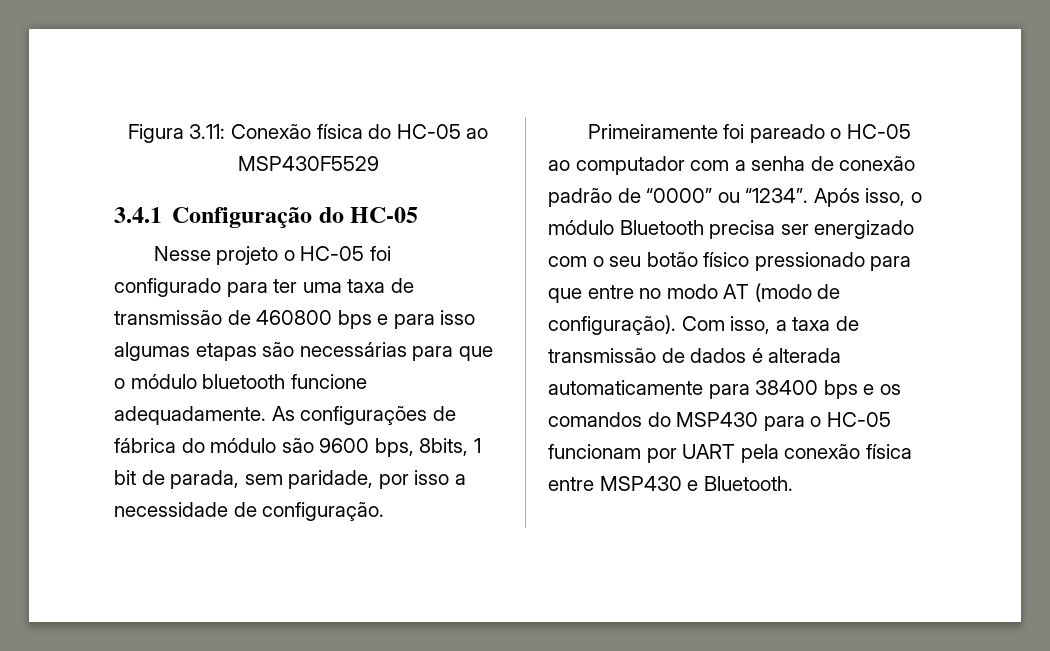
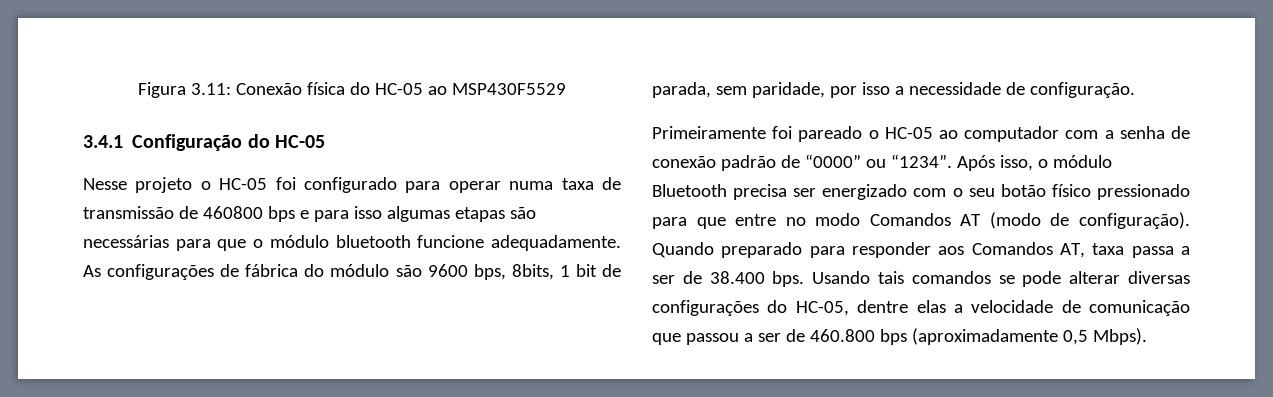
[273,279,342,293] ter uma -> [448,181,554,193] operar numa
(718, 291) none -> [869,213,951,226] Comandos
[681,316,859,334] [548,348,842,363] [548,380,901,399] [548,412,891,431] [548,444,912,463] [548,476,793,491] Com isso, a taxa de transmissão de dados é alterada automaticamente para 38400 bps e os comandos do MSP430 para o HC-05 funcionam por UART pela conexão física entre MSP430 e Bluetooth. -> [652,242,1190,258] [652,271,1190,287] [652,300,1190,316] [652,328,1147,345] Quando preparado para responder aos Comandos AT, taxa passa a ser de 38.400 bps. Usando tais comandos se pode alterar diversas configurações do HC-05, dentre elas a velocidade de comunicação que passou a ser de 460.800 bps (aproximadamente 0,5 Mbps).

